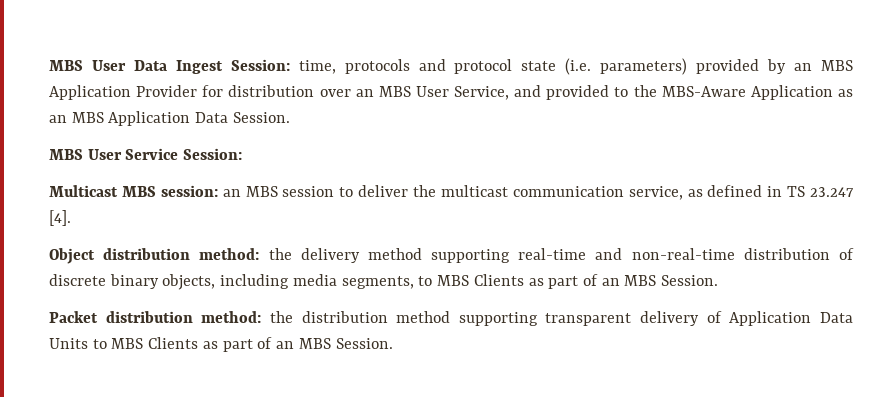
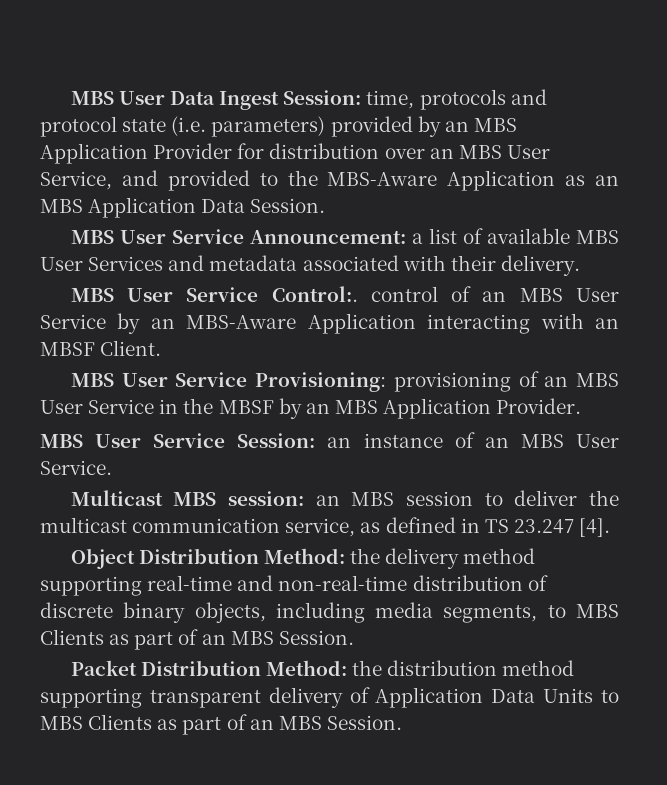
[183,148,243,160] Session: -> [249,228,620,244] [40,255,580,276] [70,286,620,302] [40,313,620,334] [40,340,162,356] [70,371,619,392] [40,398,582,419] [40,432,620,448] [40,460,112,475] Announcement: a list of available MBS User Services and metadata associated with their delivery. // MBS User Service Control:. control of an MBS User Service by an MBS-Aware Application interacting with an MBSF Client. // MBS User Service Provisioning: provisioning of an MBS User Service in the MBSF by an MBS Application Provider. // MBS User Service Session: an instance of an MBS User Service.
[103,248,260,260] distribution method: -> [138,548,346,564] Distribution Method:
[105,311,262,323] distribution method: -> [140,660,348,676] Distribution Method:

